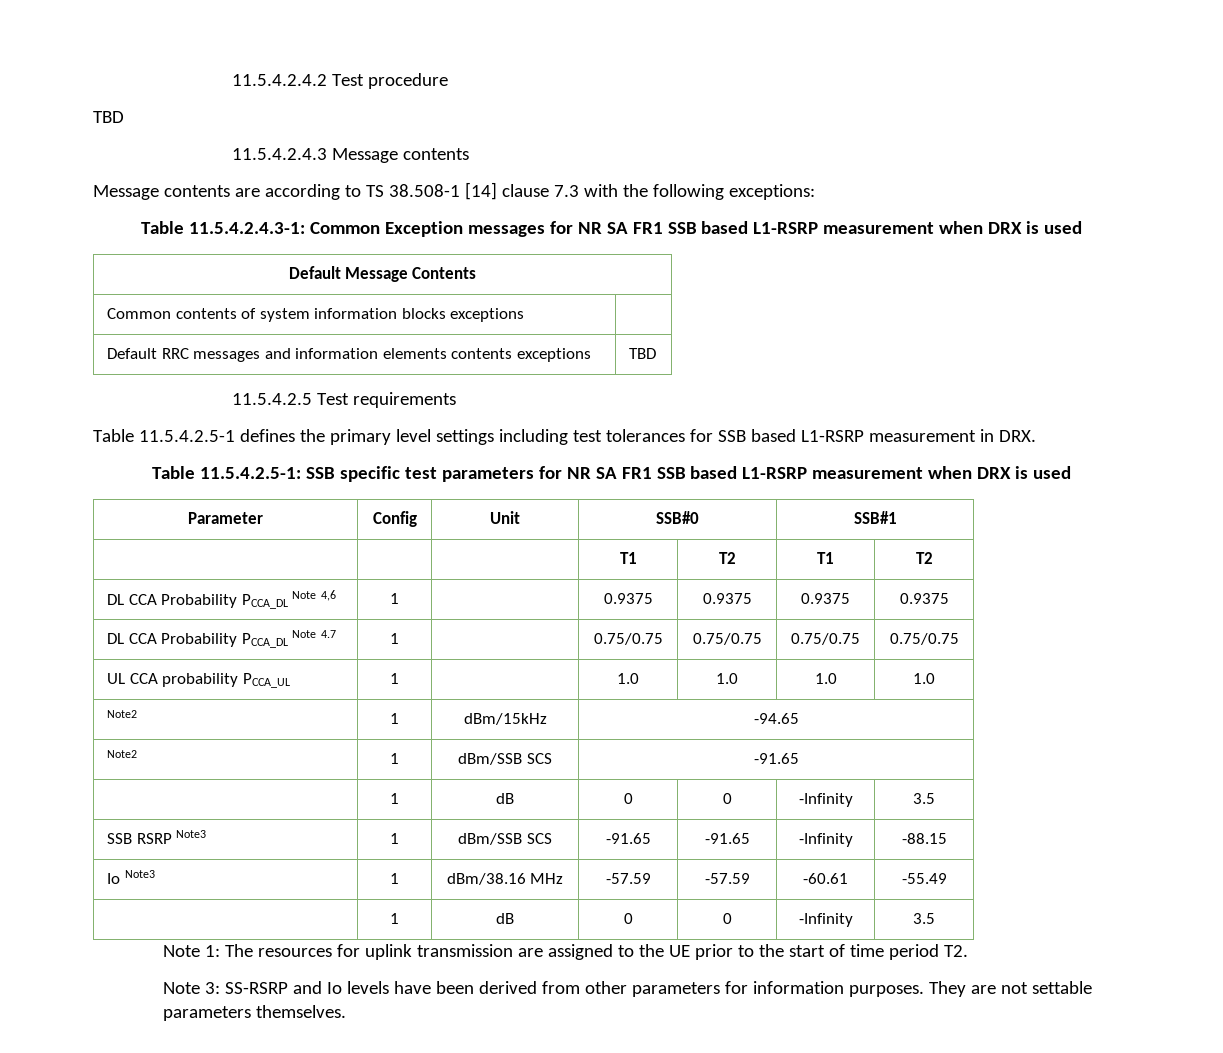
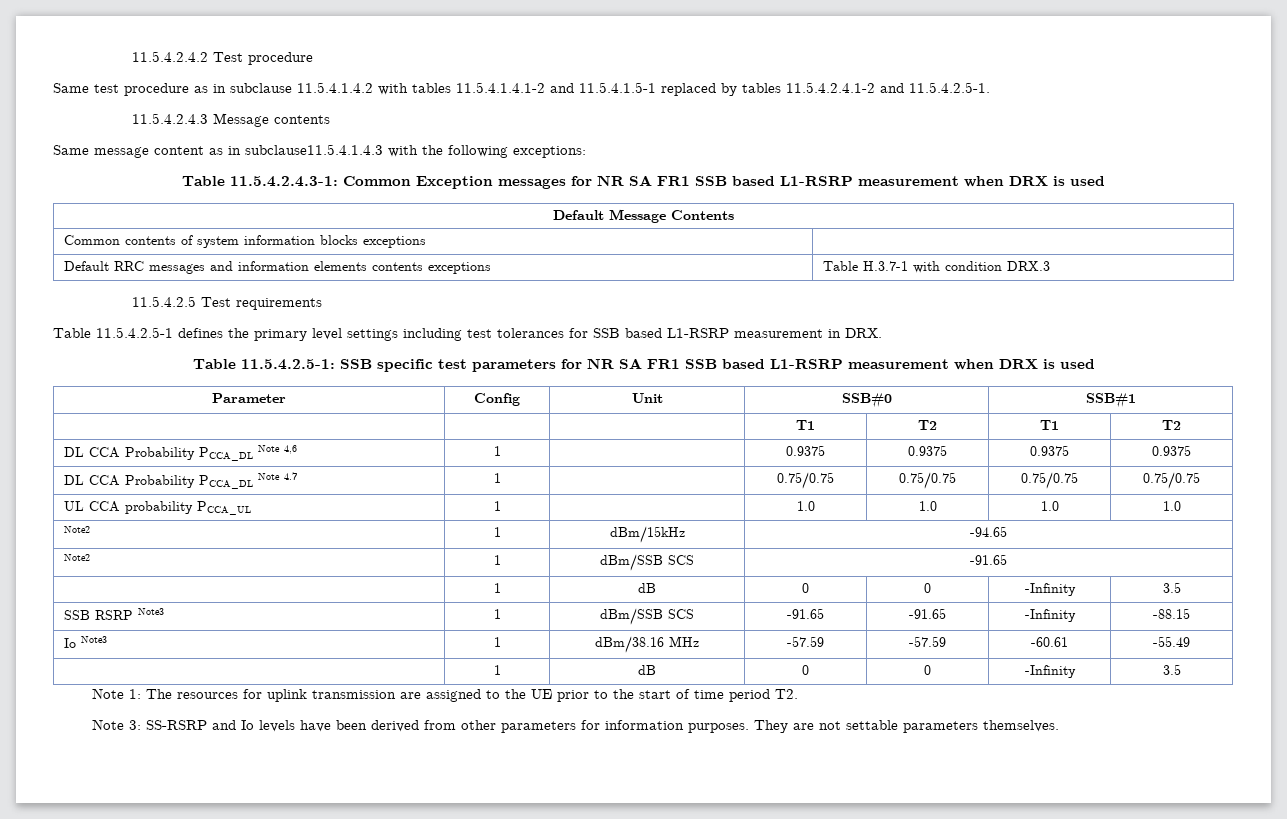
[93,111,124,123] [232,148,470,163] [93,182,579,200] TBD // 11.5.4.2.4.3 Message contents // Message contents are according to TS 38.508-1 [14] clause 7.3 -> [53,82,990,96] [131,113,330,127] [53,144,383,158] Same test procedure as in subclause 11.5.4.1.4.2 with tables 11.5.4.1.4.1-2 and 11.5.4.1.5-1 replaced by tables 11.5.4.2.4.1-2 and 11.5.4.2.5-1. // 11.5.4.2.4.3 Message contents // Same message content as in subclause11.5.4.1.4.3
[629,348,657,359] TBD -> [822,261,1050,273] Table H.3.7-1 with condition DRX.3

